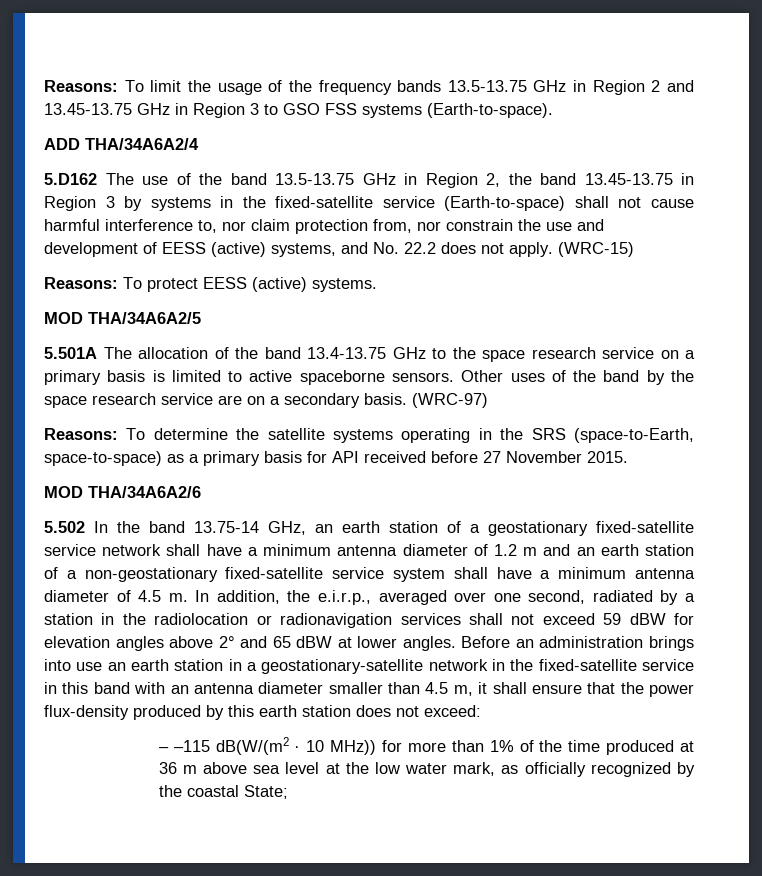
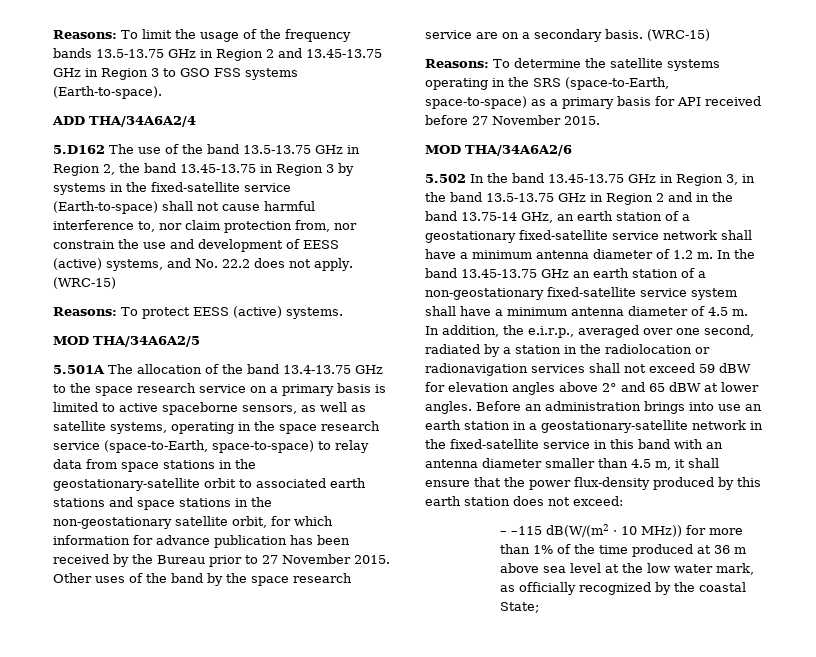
[391,372,454,382] sensors. -> [242,402,366,414] [53,421,380,434] [53,440,369,453] [53,459,256,472] [53,478,366,491] [53,497,272,510] [53,516,333,529] [53,535,350,548] [53,554,390,567] sensors, as well as satellite systems, operating in the space research service (space-to-Earth, space-to-space) to relay data from space stations in the geostationary-satellite orbit to associated earth stations and space stations in the non-geostationary satellite orbit, for which information for advance publication has been received by the Bureau prior to 27 November 2015.
[412,393,488,408] (WRC-97) -> [647,29,710,41] (WRC-15)
(185, 527) none -> [548,174,755,186] [425,192,733,205] [425,211,457,221] 13.45-13.75 GHz in Region 3, in the band 13.5-13.75 GHz in Region 2 and in the band
[523,544,571,556] m and -> [697,249,755,259] [425,268,569,278] m. In the band 13.45-13.75 GHz

